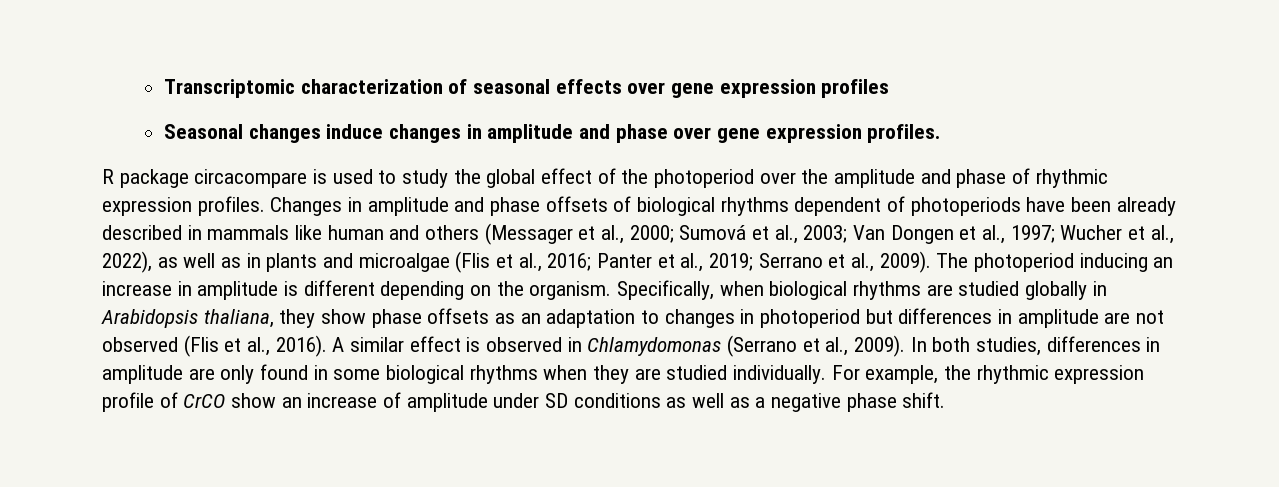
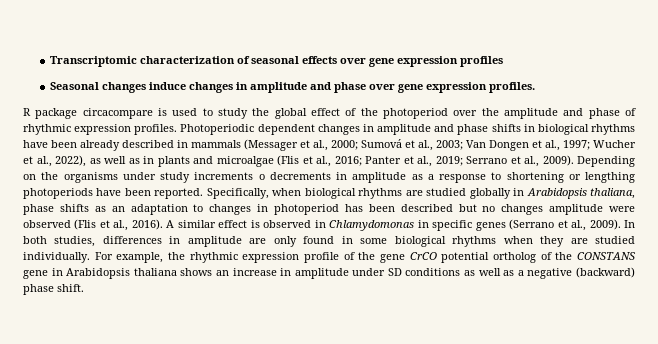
[270,196,1021,216] Changes in amplitude and phase offsets of biological rhythms dependent of photoperiods -> [180,124,635,135] Photoperiodic dependent changes in amplitude and phase shifts in biological rhythms
[295,225,480,240] like human and others -> (241, 144) none
[936,253,1174,272] [102,280,612,300] The photoperiod inducing an increase in amplitude is different depending on the organism. -> [577,156,635,167] [23,172,635,183] [23,188,204,199] Depending on the organisms under study increments o decrements in amplitude as a response to shortening or lengthing photoperiods have been reported.
[279,308,490,328] they show phase offsets -> [23,204,89,215] phase shifts
[865,308,1165,328] but differences in amplitude are not -> [344,204,635,215] has been described but no changes amplitude were
(722, 346) none -> [417,220,506,231] in specific genes
[183,392,402,408] CrCO show an increase of -> [358,252,636,263] [23,268,292,279] the gene CrCO potential ortholog of the CONSTANS gene in Arabidopsis thaliana shows an increase in
(842, 402) none -> [575,267,635,278] (backward)

